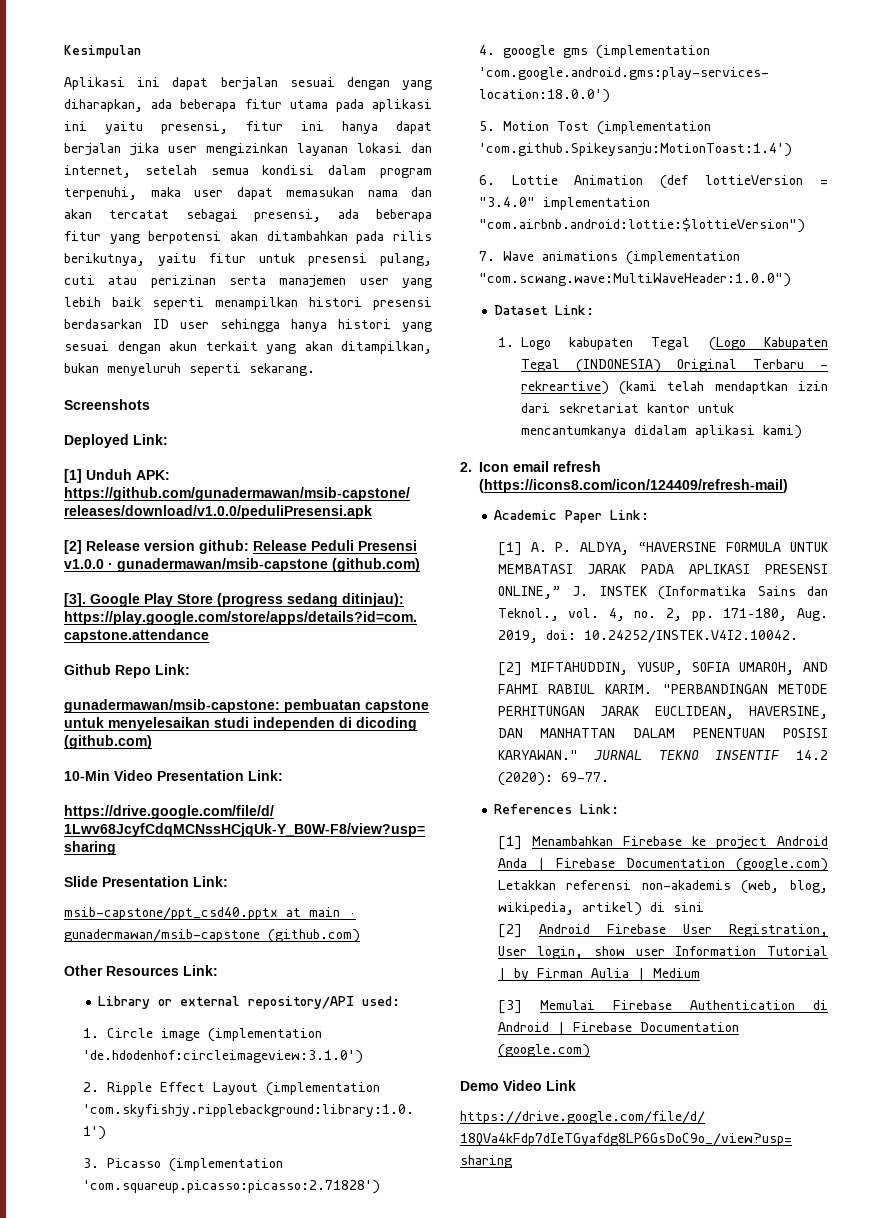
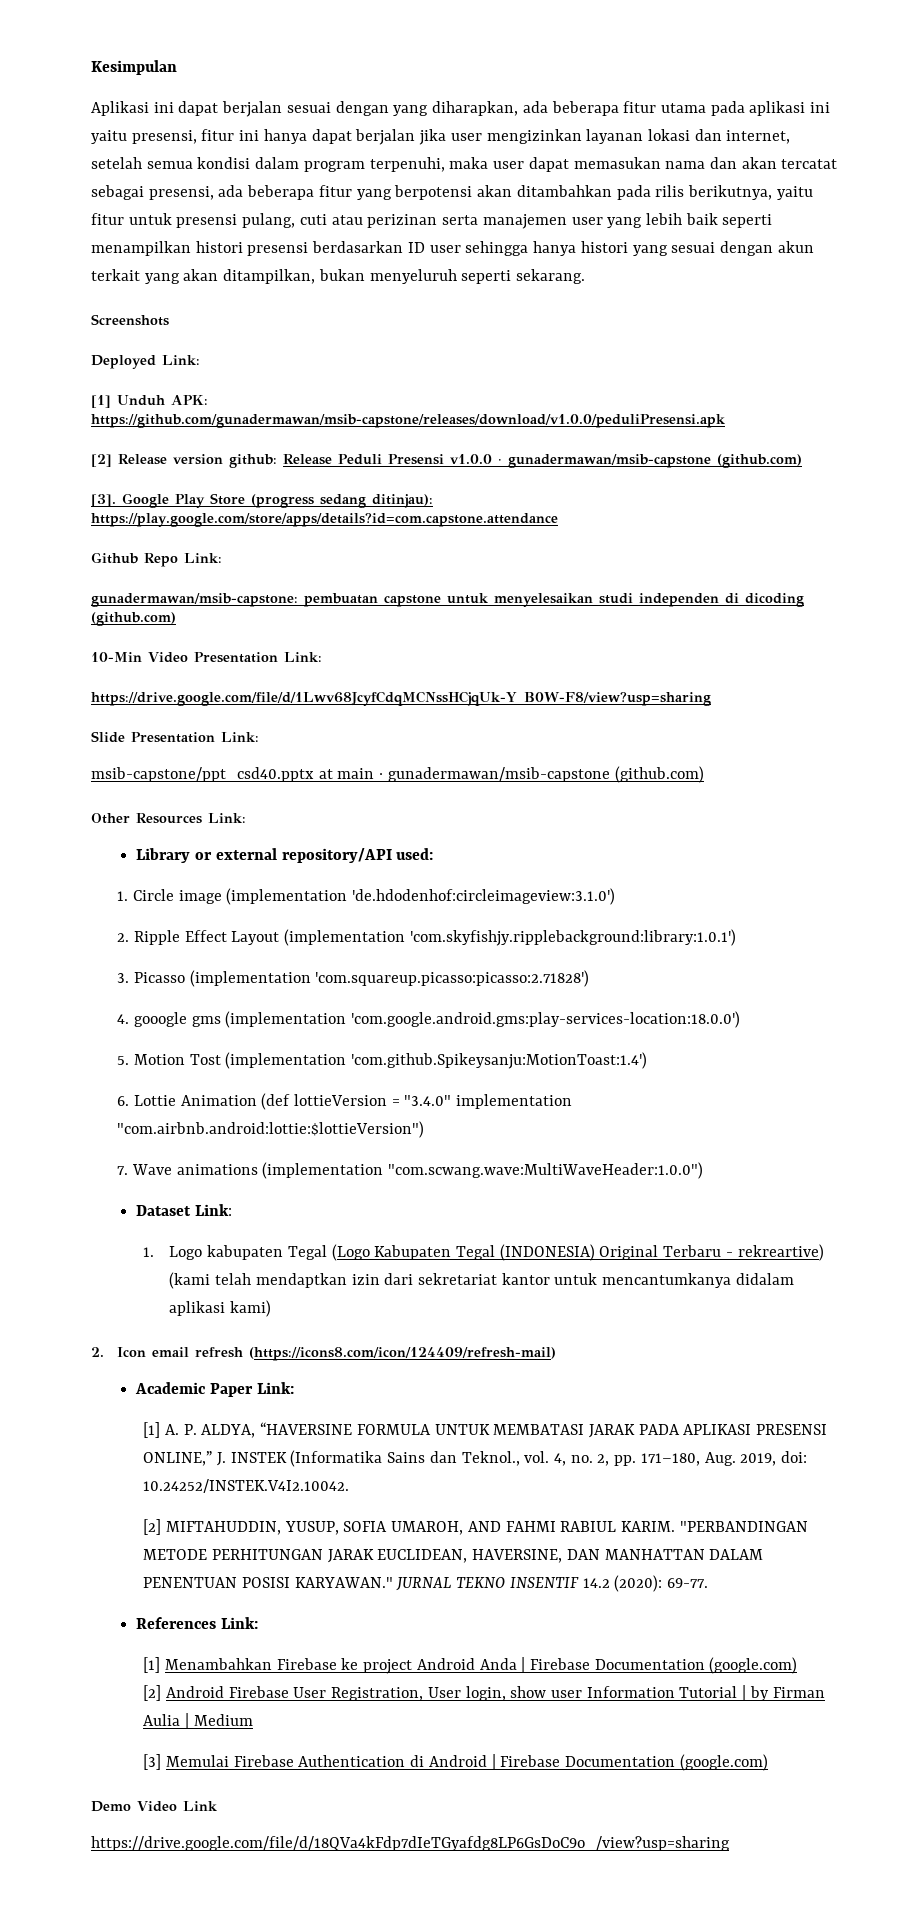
[497,880,828,894] [497,902,704,916] Letakkan referensi non-akademis (web, blog, wikipedia, artikel) di sini -> (798, 1665) none

